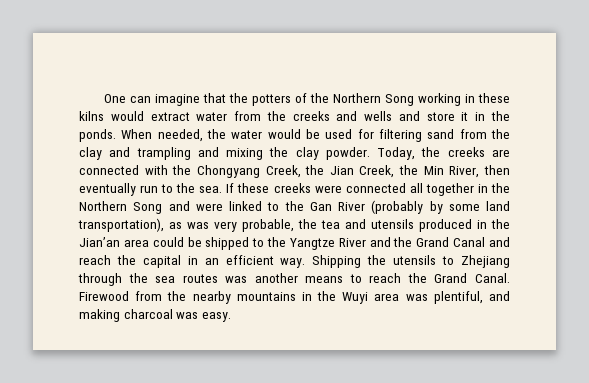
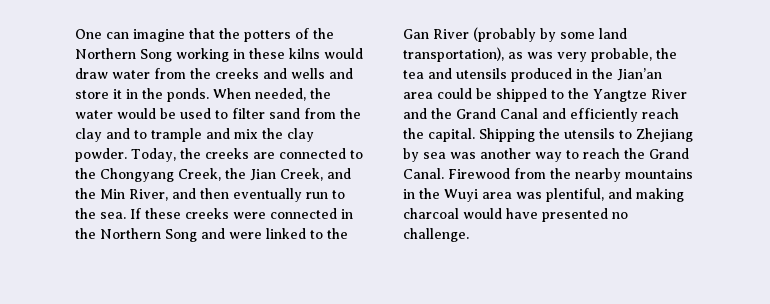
[150,112,190,121] extract -> [75,68,108,79] draw
[357,129,422,142] for filtering -> [215,108,265,119] to filter
[136,147,264,160] trampling and mixing -> [134,128,258,142] to trample and mix
[144,165,168,175] with -> [349,150,363,159] to
(395, 171) none -> [327,168,351,179] and
(480, 172) none -> [172,188,196,199] and
[409,183,474,196] all together -> (337, 213) none
[79,255,306,268] reach the capital in an efficient way. -> [570,108,679,122] [403,128,475,142] efficiently reach the capital.
[78,273,218,286] through the sea routes -> [403,148,446,162] by sea
[305,276,344,283] means -> [535,152,562,162] way
[176,312,231,322] was easy. -> [463,208,628,222] [403,228,469,242] would have presented no challenge.

